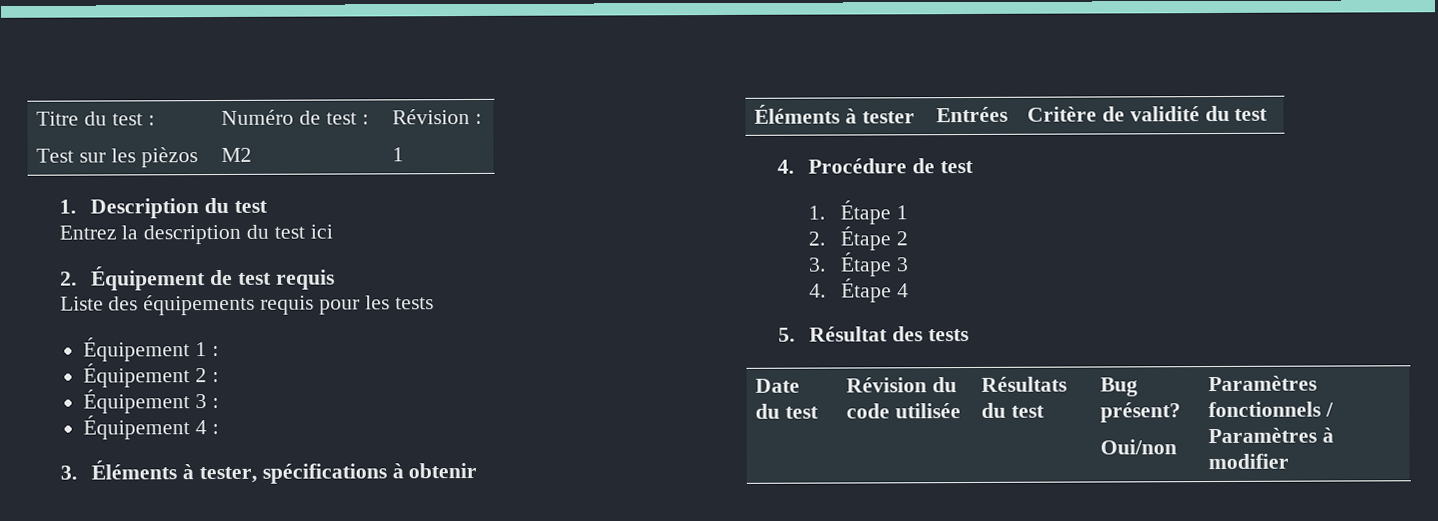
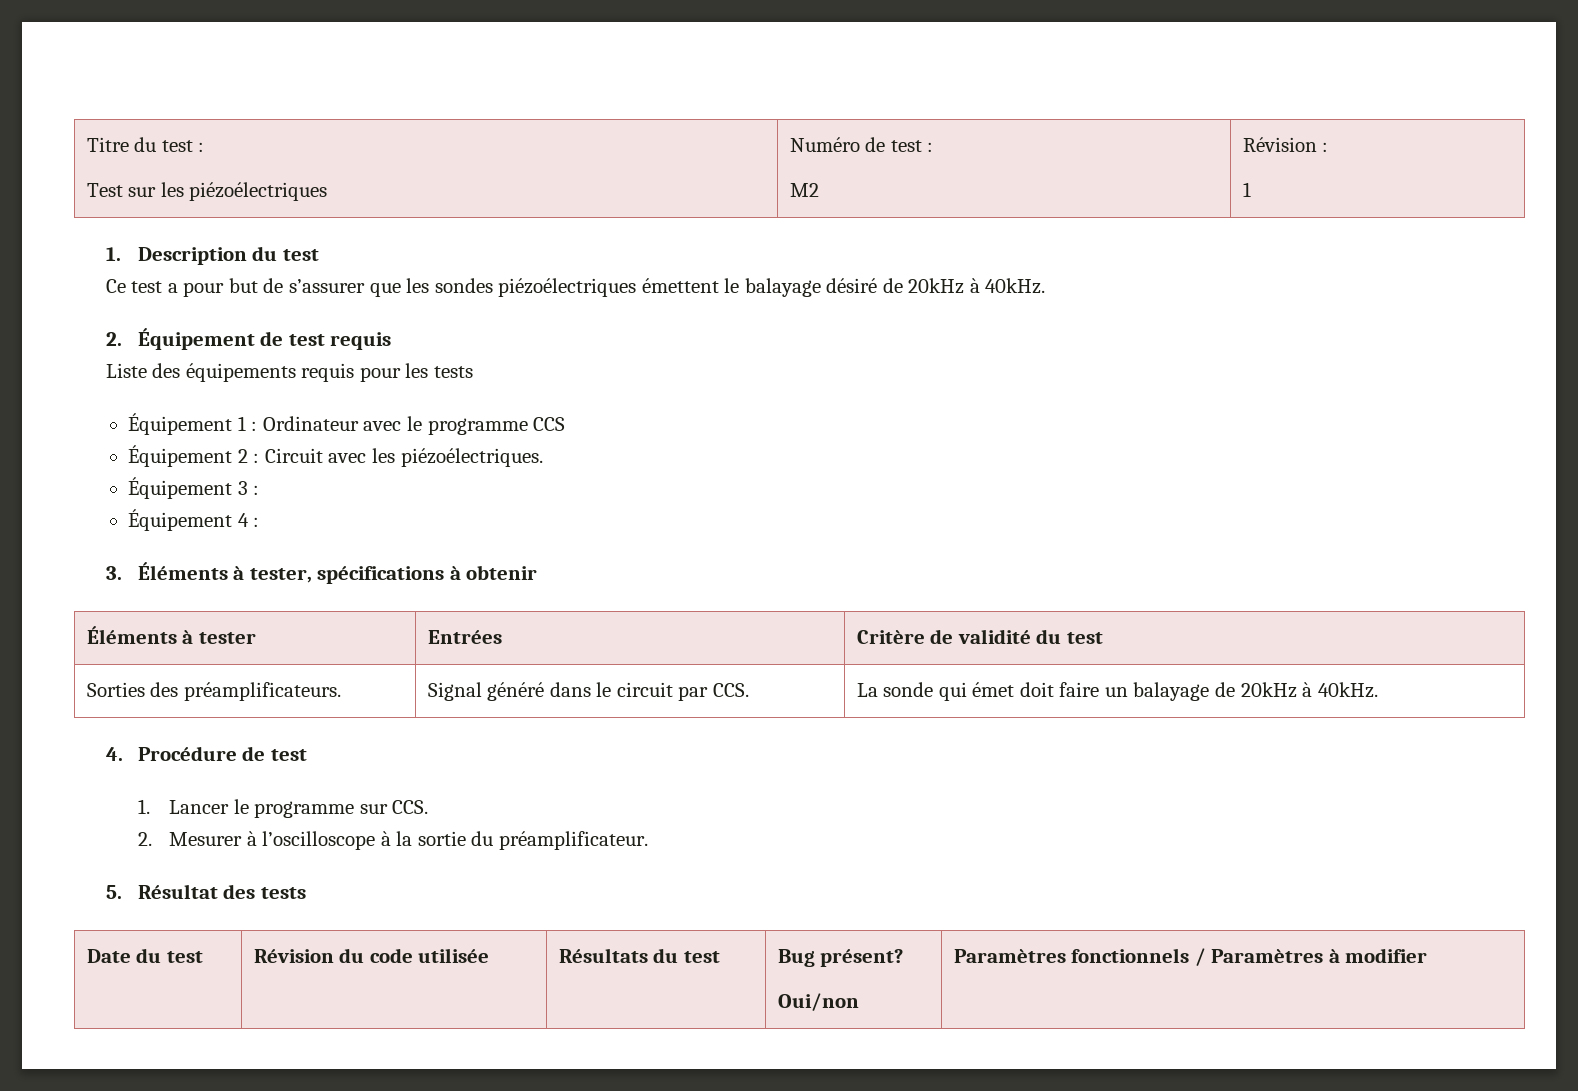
[140,147,198,168] pièzos -> [189,182,328,201] piézoélectriques
[58,224,333,245] Entrez la description du test ici -> [105,278,1046,297] Ce test a pour but de s’assurer que les sondes piézoélectriques émettent le balayage désiré de 20kHz à 40kHz.
(219, 351) none -> [262,416,566,435] Ordinateur avec le programme CCS
(219, 377) none -> [264,448,543,467] Circuit avec les piézoélectriques.
(1269, 114) none -> [86,682,341,701] [427,682,749,701] [856,682,1378,701] // Sorties des préamplificateurs. | Signal généré dans le circuit par CCS. | La sonde qui émet doit faire un balayage de 20kHz à 40kHz.
[839,200,908,225] [808,226,908,251] [808,252,909,277] [809,278,909,303] Étape 1 // 2. Étape 2 // 3. Étape 3 // 4. Étape 4 -> [169,799,429,818] [137,831,648,850] Lancer le programme sur CCS. // 2. Mesurer à l’oscilloscope à la sortie du préamplificateur.

